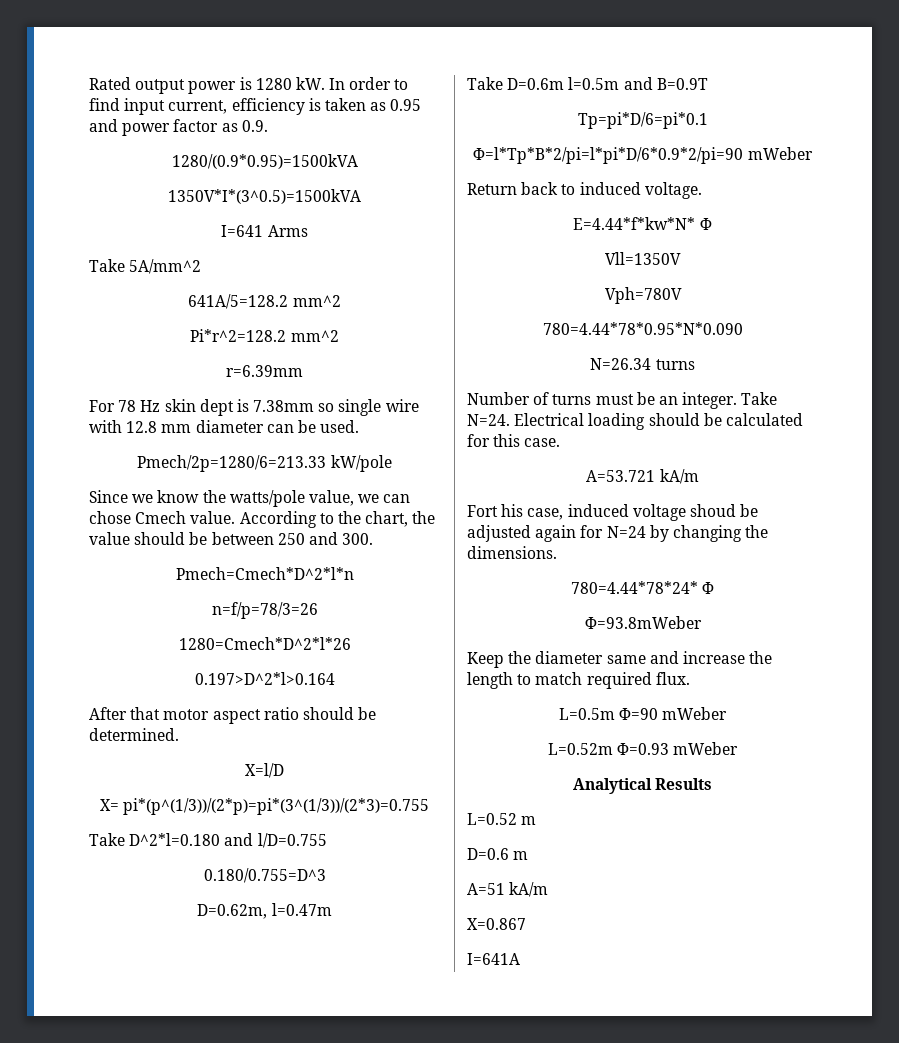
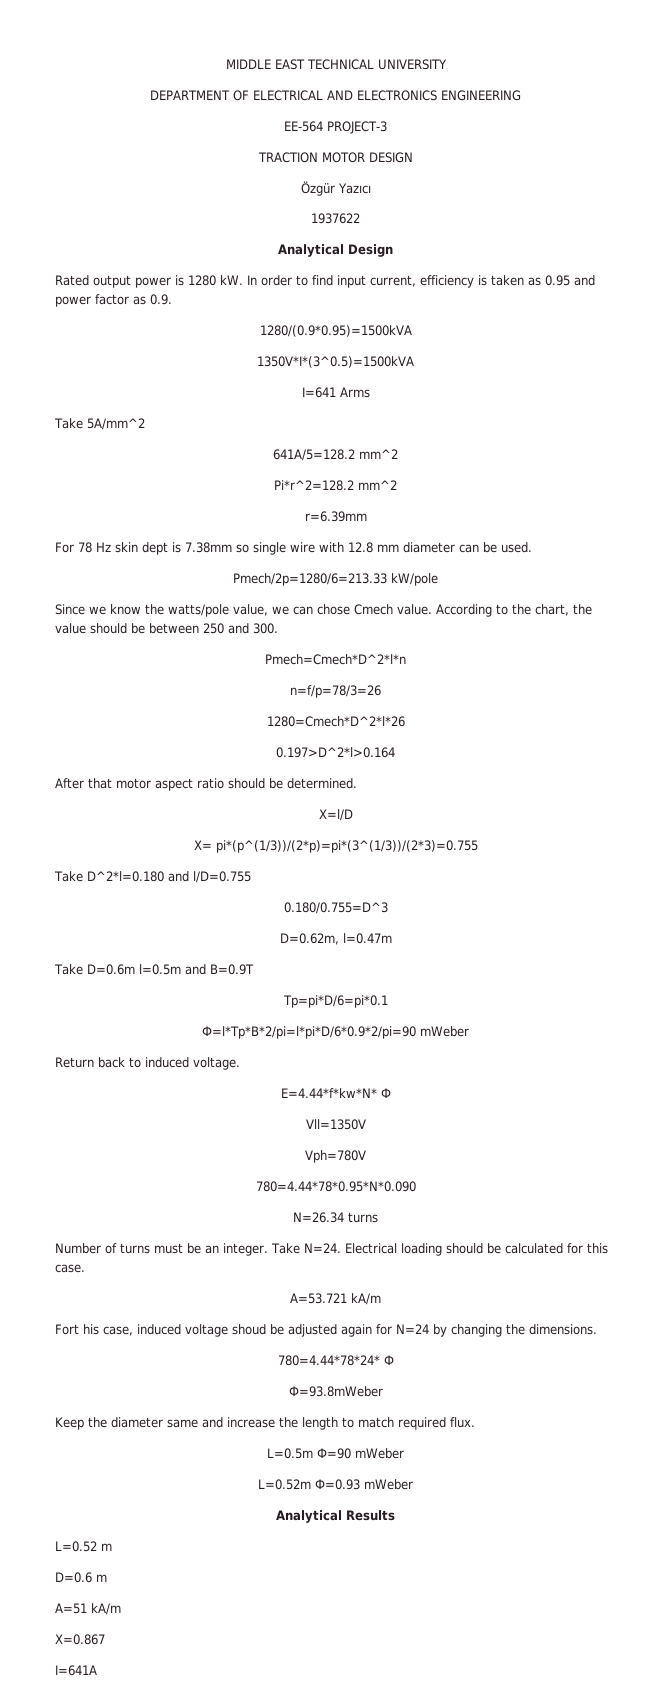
(89, 83) none -> [225,59,447,70] [150,90,521,101] [284,121,388,134] [257,152,413,163] [300,181,371,196] [311,213,360,224] [278,244,393,257] MIDDLE EAST TECHNICAL UNIVERSITY // DEPARTMENT OF ELECTRICAL AND ELECTRONICS ENGINEERING // EE-564 PROJECT-3 // TRACTION MOTOR DESIGN // Özgür Yazıcı // 1937622 // Analytical Design //

